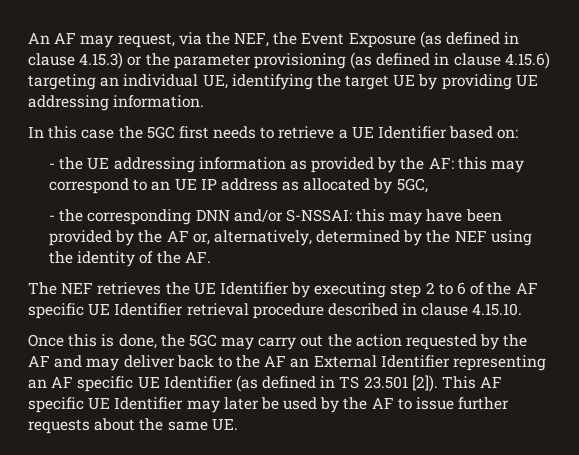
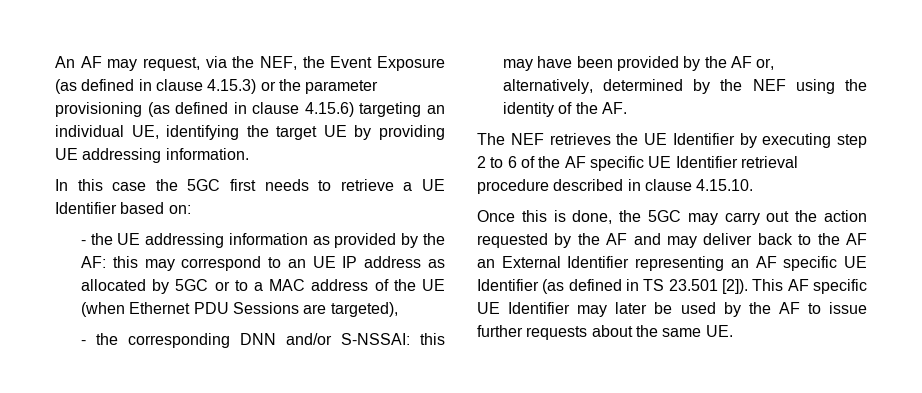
[396,178,428,193] 5GC, -> [175,279,445,291] [80,302,398,317] 5GC or to a MAC address of the UE (when Ethernet PDU Sessions are targeted),

